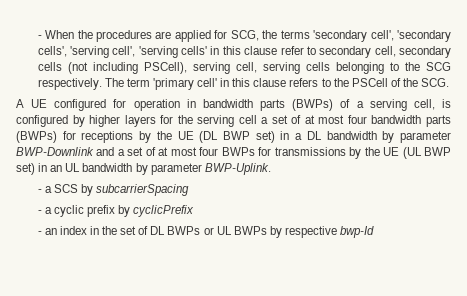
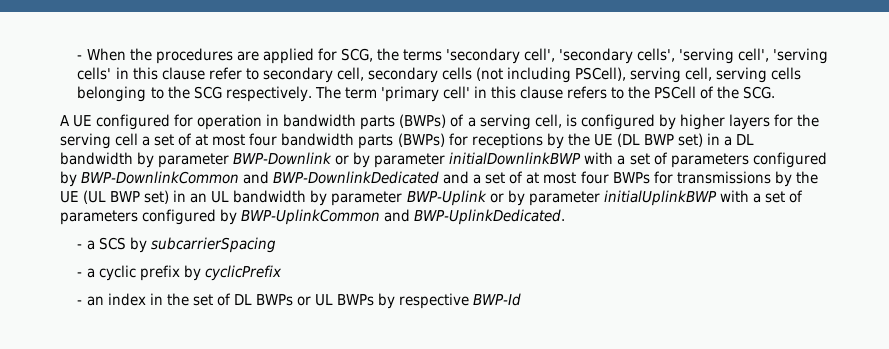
(94, 151) none -> [335,152,827,168] [60,171,440,187] or by parameter initialDownlinkBWP with a set of parameters configured by BWP-DownlinkCommon and BWP-DownlinkDedicated
[204,163,271,175] BWP-Uplink. -> [406,190,803,206] [60,209,566,225] BWP-Uplink or by parameter initialUplinkBWP with a set of parameters configured by BWP-UplinkCommon and BWP-UplinkDedicated.
[340,226,375,238] bwp-Id -> [473,293,522,306] BWP-Id

